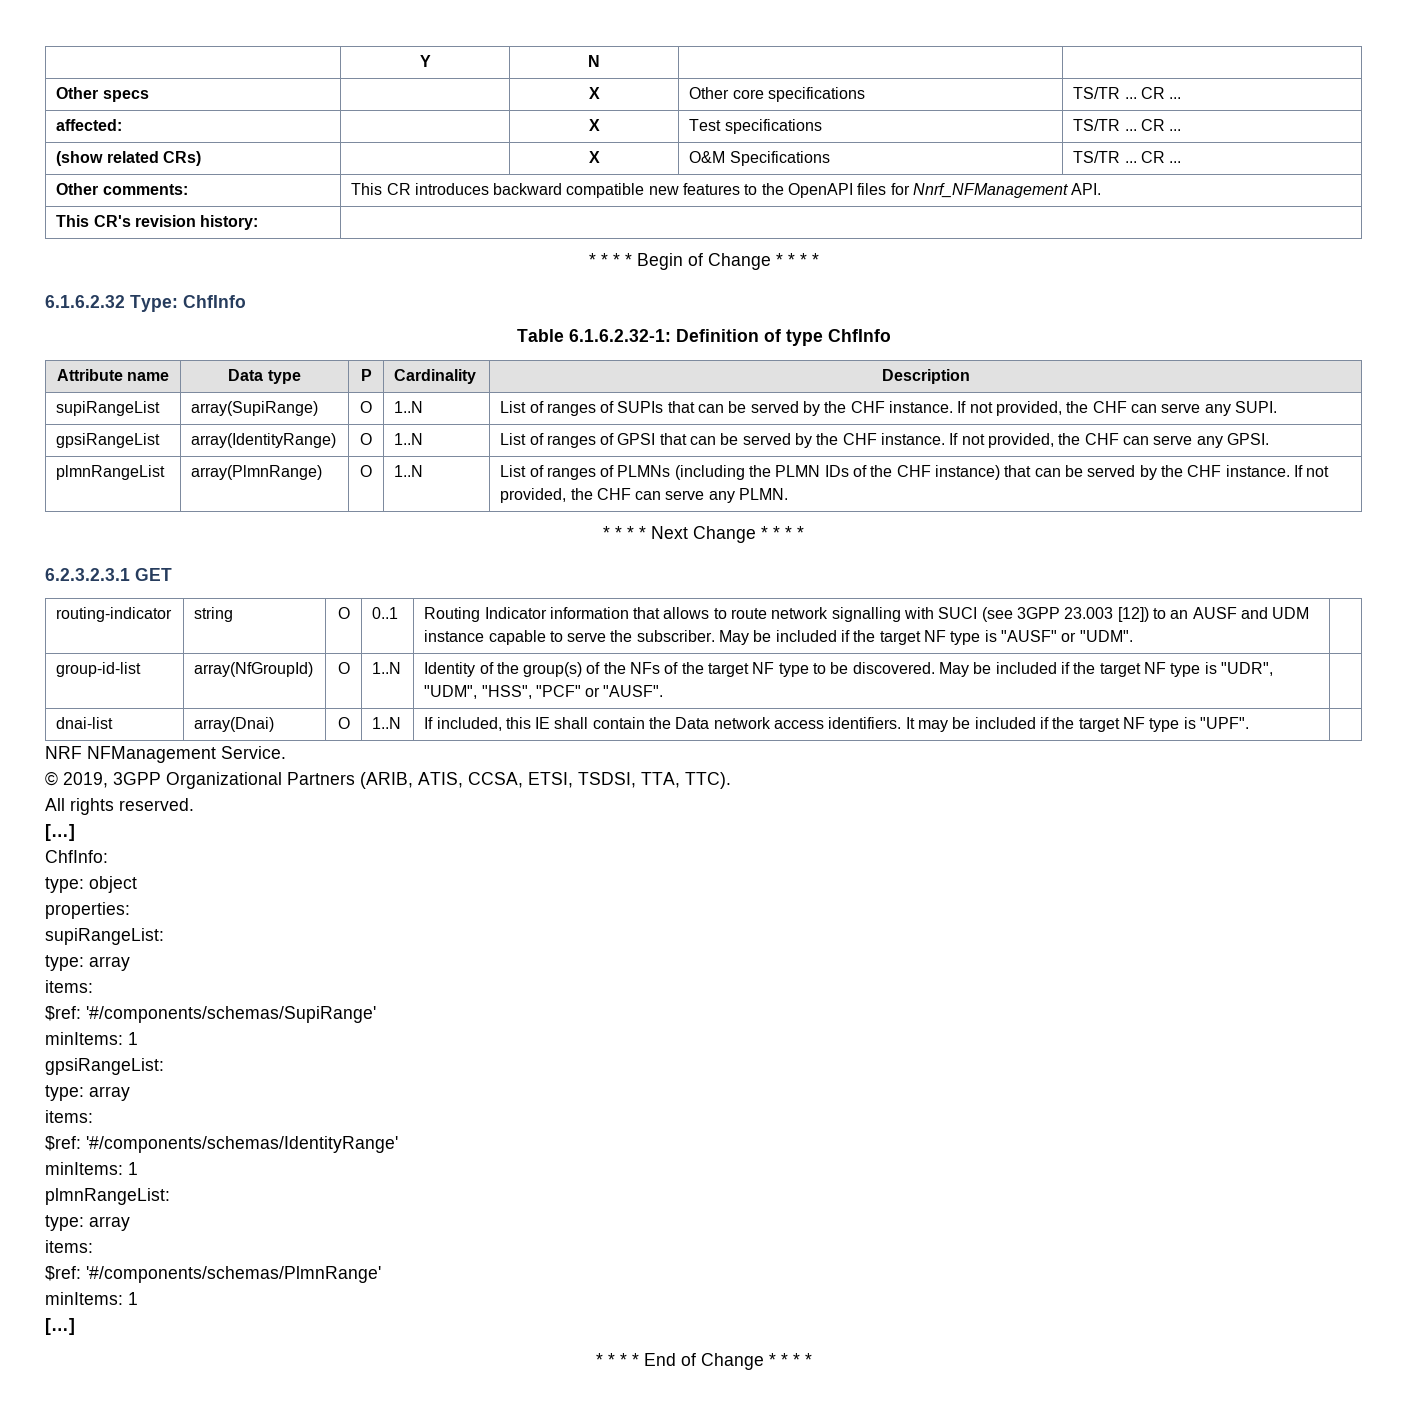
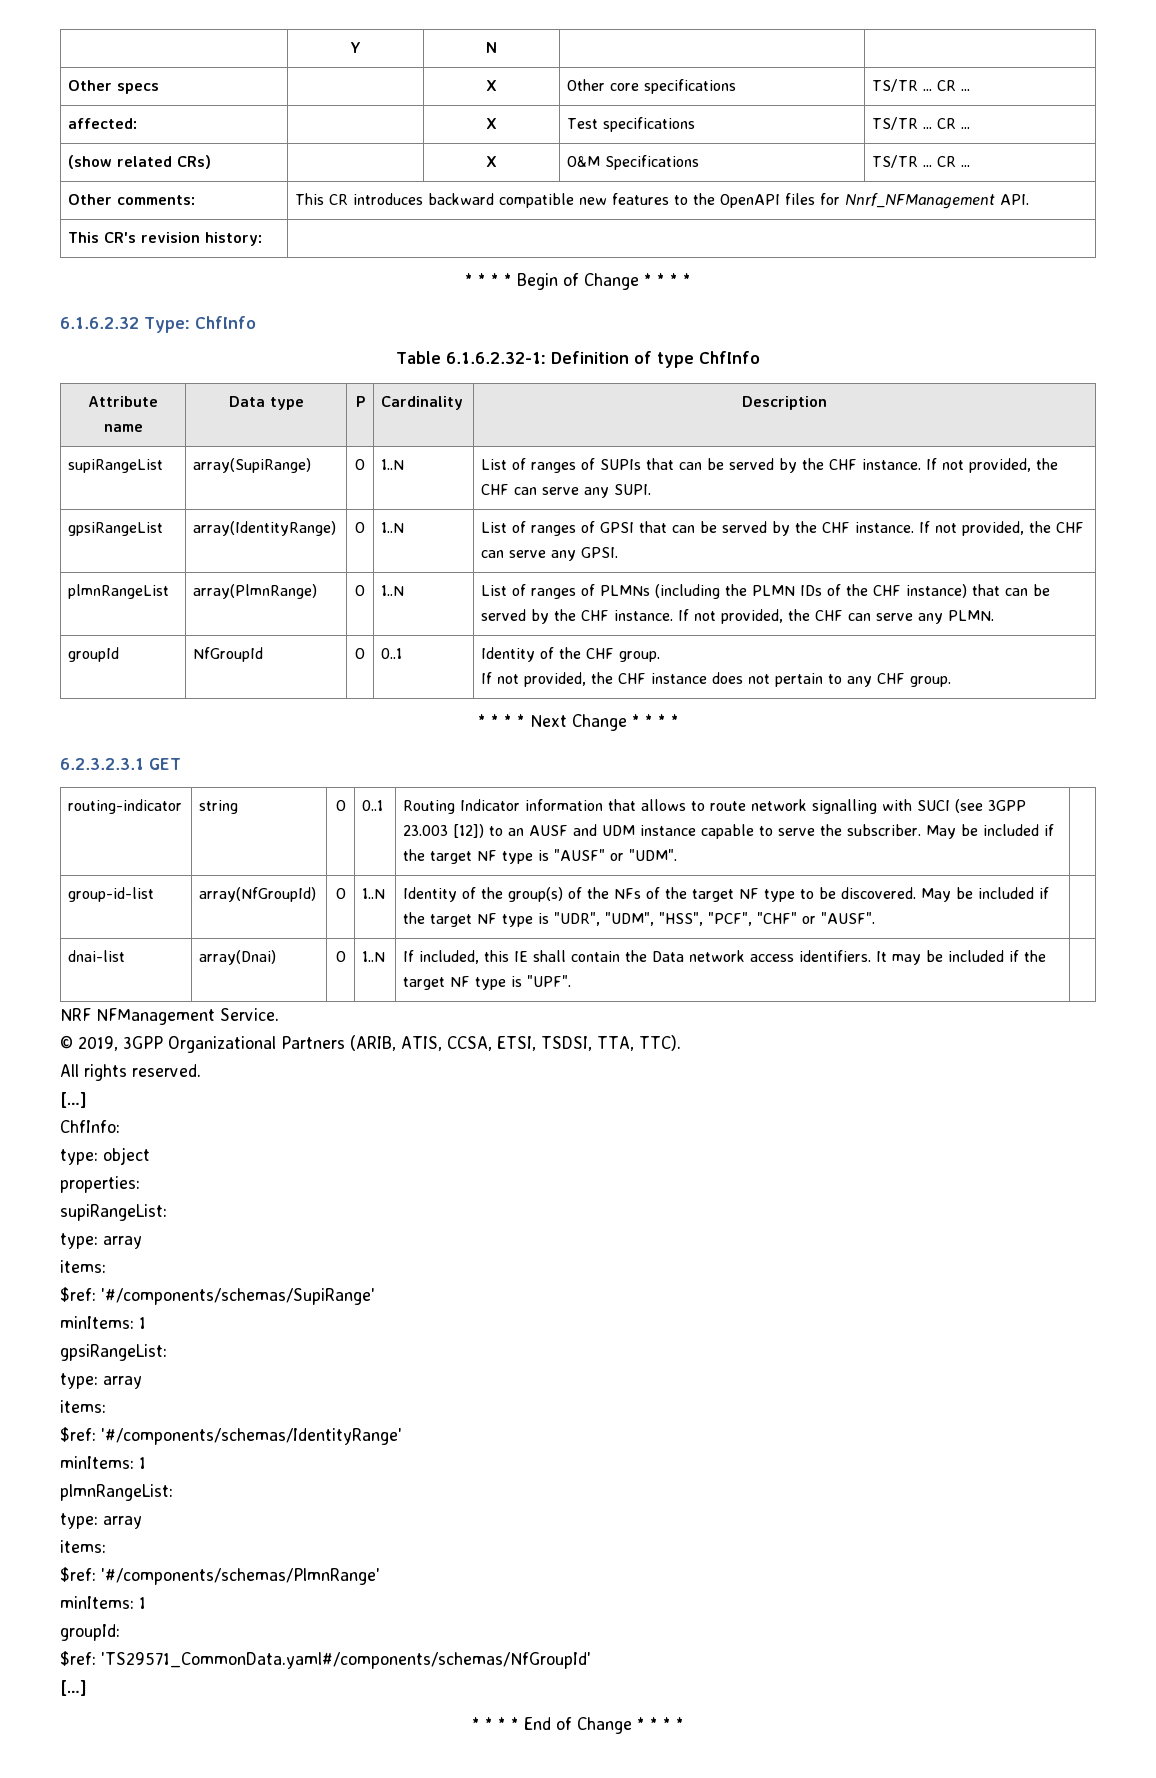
(789, 494) none -> [68,647,120,662] [193,647,264,662] [355,648,365,659] [381,648,403,659] [481,647,661,662] [481,672,952,687] // groupId | NfGroupId | O | 0..1 | Identity of the CHF group. // If not provided, the CHF instance does not pertain to any CHF group.
[535,685,581,697] "PCF" -> [708,912,798,926] "PCF", "CHF"
(138, 1298) none -> [60,1624,120,1641] [60,1651,591,1669] // groupId: // $ref: 'TS29571_CommonData.yaml#/components/schemas/NfGroupId'

